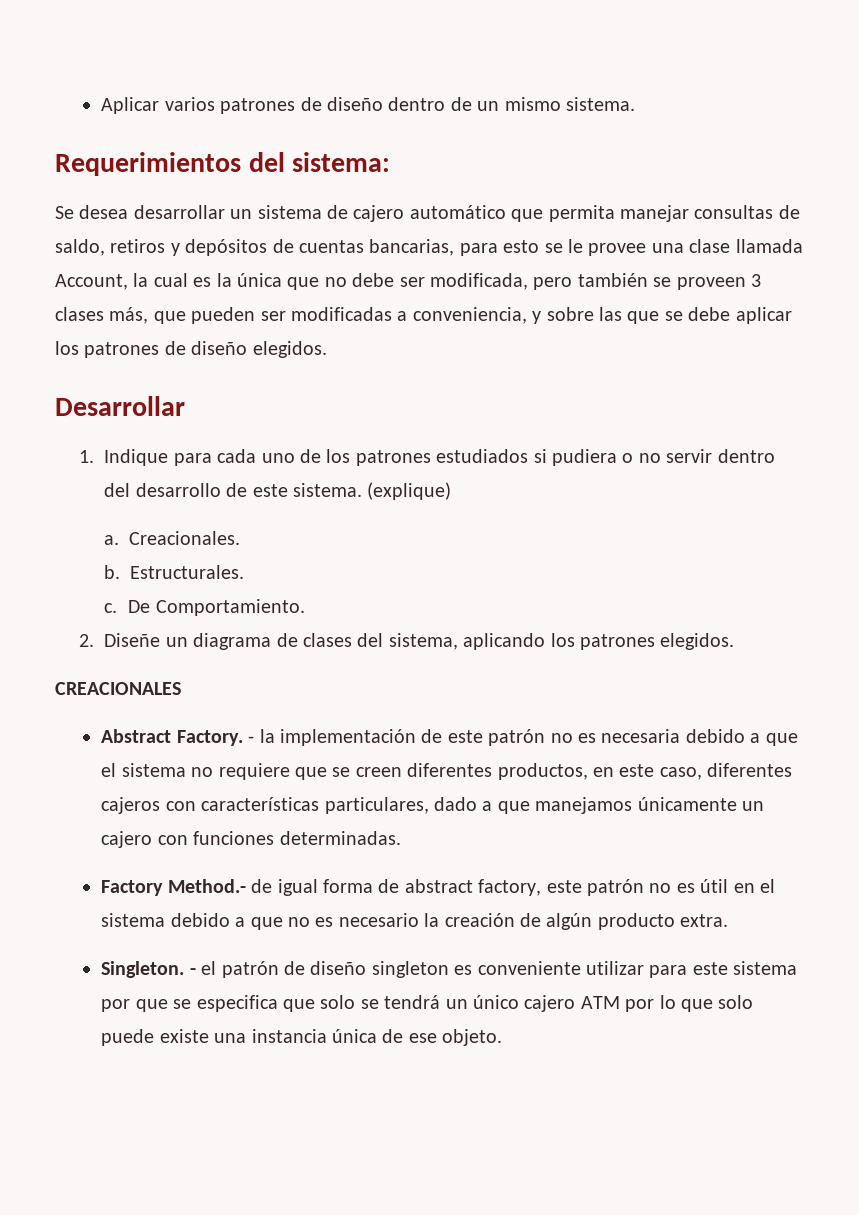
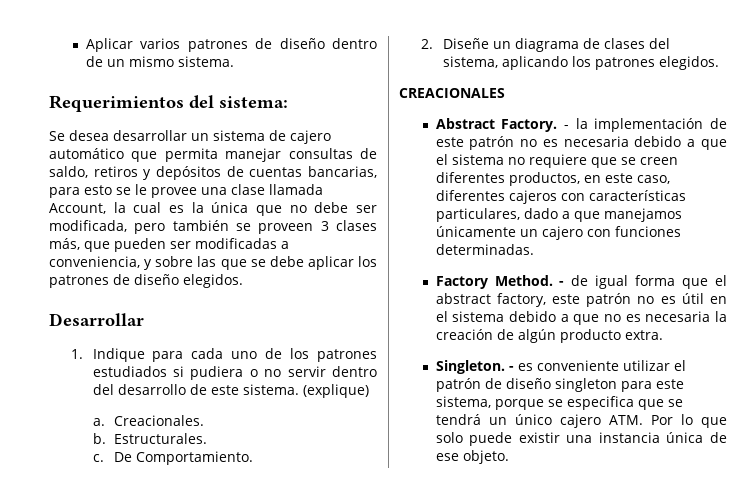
[167,879,246,893] Method.- -> [494,275,565,286] Method. -
[378,879,400,893] de -> [682,275,727,289] que el
[338,913,419,927] necesario -> [645,311,711,322] necesaria
(196, 971) none -> [517,360,670,371] es conveniente utilizar
[454,961,798,978] [101,999,168,1012] es conveniente utilizar para este sistema por que -> [620,379,684,392] [435,396,544,410] para este sistema, porque
[320,995,356,1009] solo -> (664, 404) none
[580,996,655,1012] ATM por -> [608,415,673,425] ATM. Por
[159,1029,209,1043] existe -> [518,432,560,443] existir

